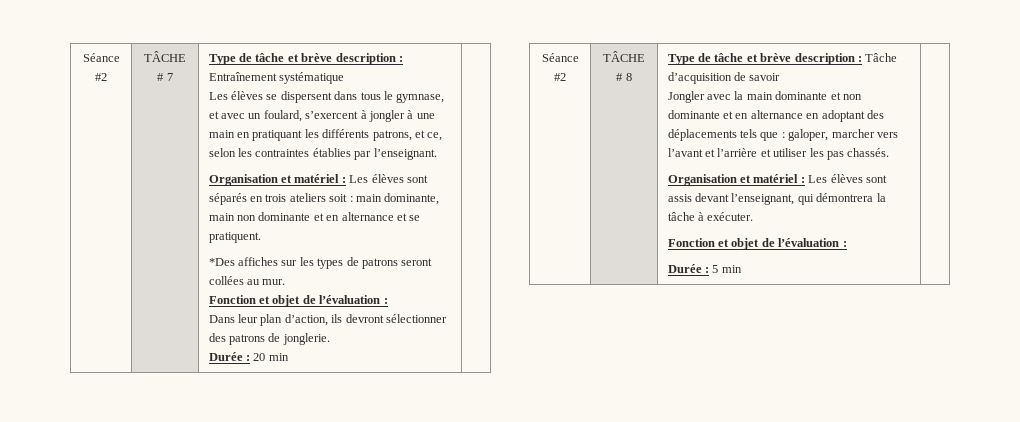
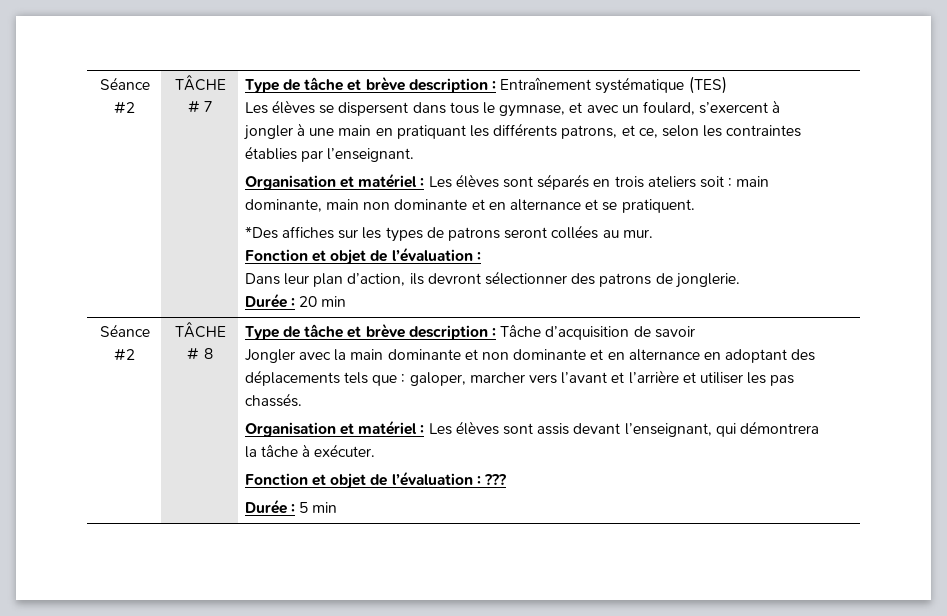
(345, 78) none -> [688,76,727,94] (TES)
(847, 244) none -> [484,474,507,485] ???

